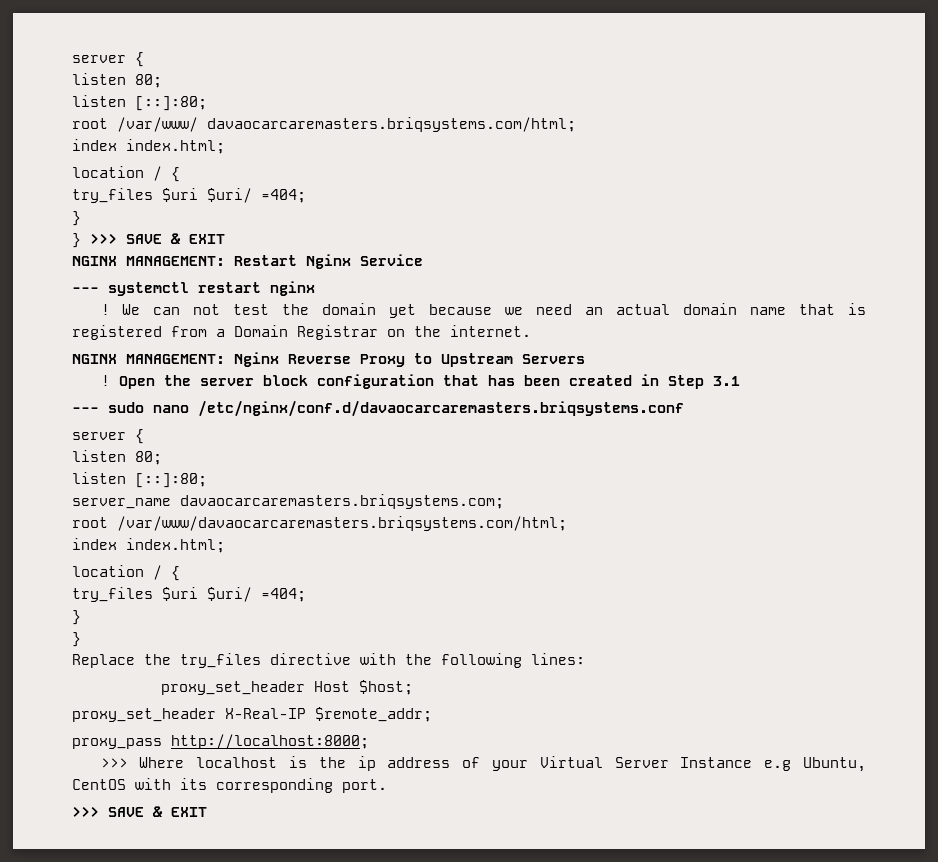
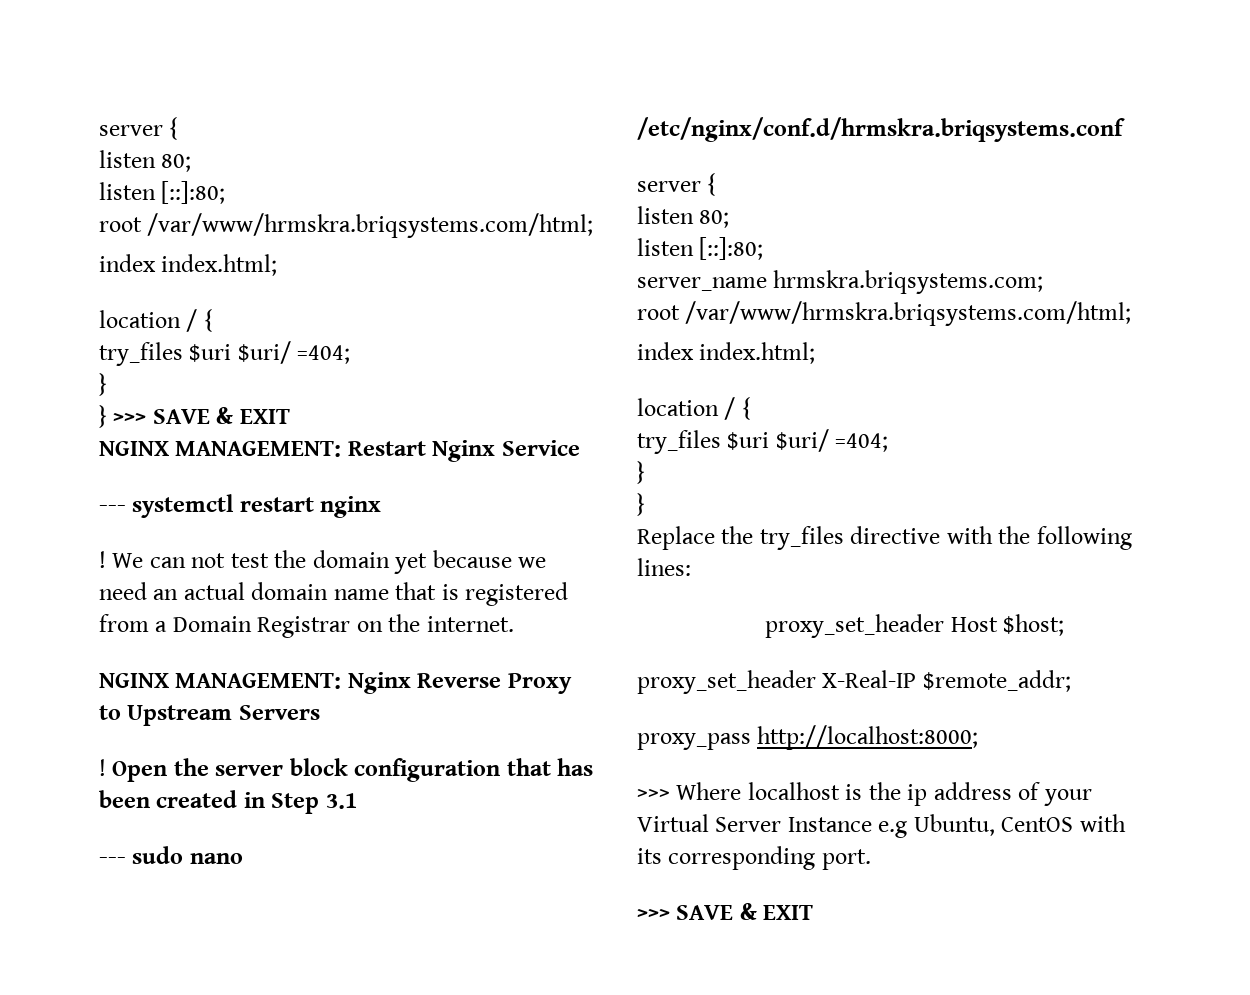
[117,117,576,132] /var/www/ davaocarcaremasters.briqsystems.com/html; -> [147,213,594,238] /var/www/hrmskra.briqsystems.com/html;
[198,400,684,417] /etc/nginx/conf.d/davaocarcaremasters.briqsystems.conf -> [637,117,1125,142] /etc/nginx/conf.d/hrmskra.briqsystems.conf
[180,494,504,509] [72,516,567,531] davaocarcaremasters.briqsystems.com; // root /var/www/davaocarcaremasters.briqsystems.com/html; -> [773,270,1044,294] [637,301,1132,326] hrmskra.briqsystems.com; // root /var/www/hrmskra.briqsystems.com/html;

